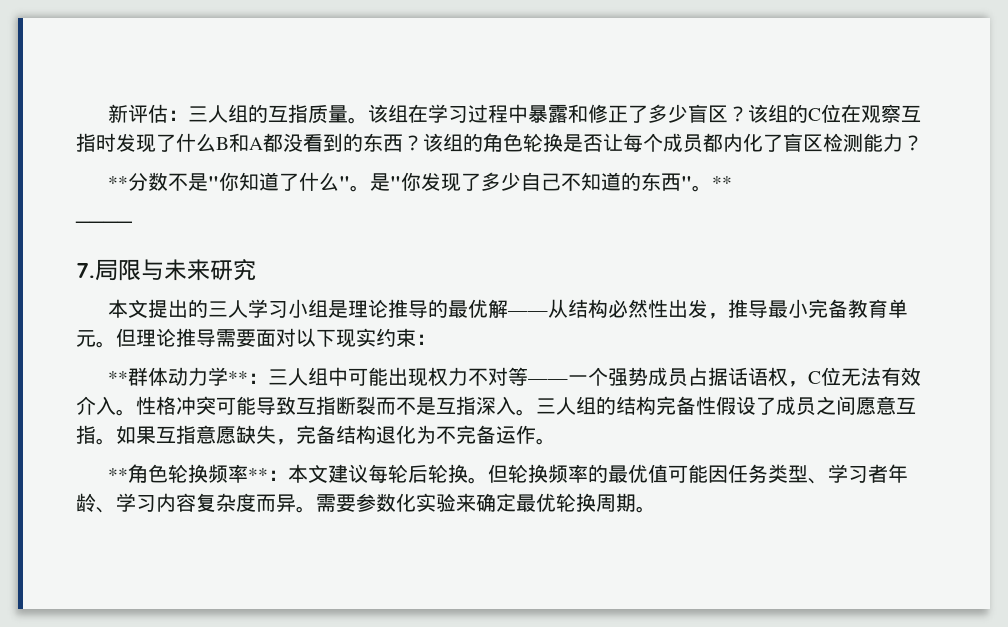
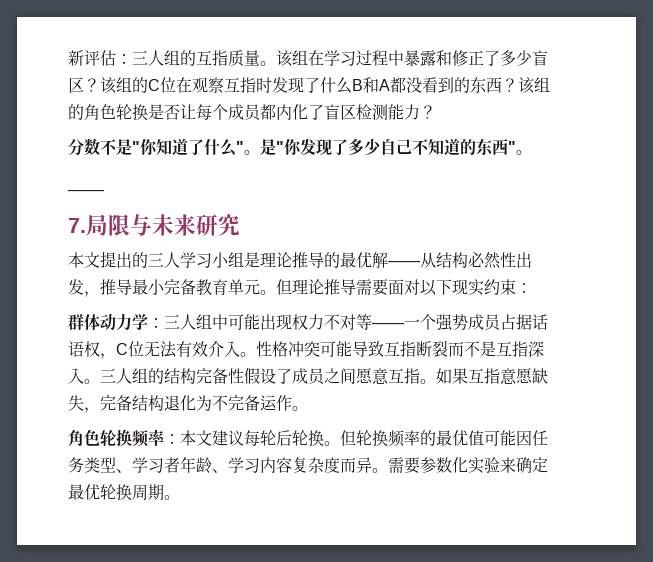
[107,176,128,189] ** -> (436, 112) none
[711,176,732,189] [75,221,133,228] ** // ──── -> [67,188,105,192] // ____
[107,371,128,384] ** -> (532, 288) none
[227,371,248,384] ** -> (148, 322) none
[107,468,128,481] ** -> (308, 408) none
[247,468,268,481] ** -> (165, 437) none

